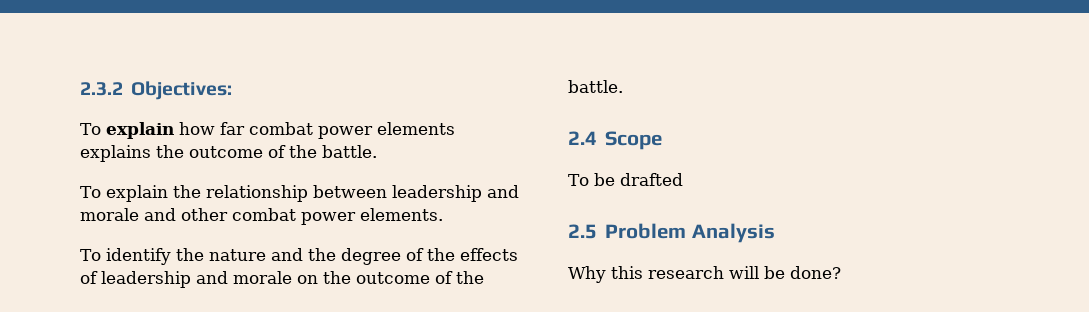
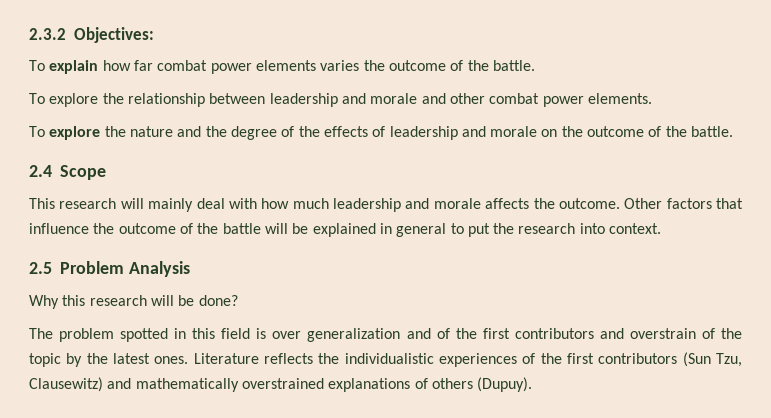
[80,145,151,162] explains -> [320,60,360,71] varies
[105,185,168,202] explain -> [49,93,99,107] explore
[105,248,171,265] identify -> [49,126,101,140] explore
[568,173,683,186] To be drafted -> [29,198,743,212] [29,223,662,237] This research will mainly deal with how much leadership and morale affects the outcome. Other factors that influence the outcome of the battle will be explained in general to put the research into context.
(841, 272) none -> [29,328,742,342] [29,352,743,367] [29,377,533,392] // The problem spotted in this field is over generalization and of the first contributors and overstrain of the topic by the latest ones. Literature reflects the individualistic experiences of the first contributors (Sun Tzu, Clausewitz) and mathematically overstrained explanations of others (Dupuy).

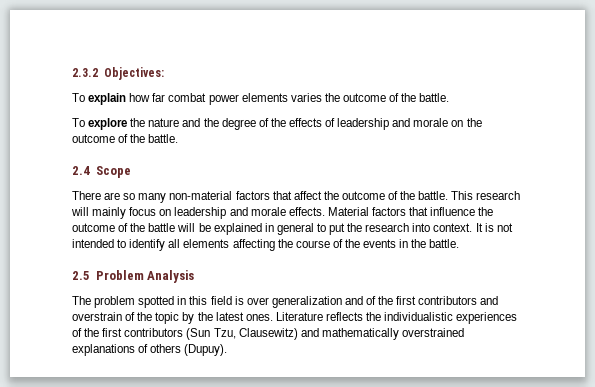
[29,93,652,107] // To explore the relationship between leadership and morale and other combat power elements. -> (450, 97) none
[29,198,663,212] This research will mainly deal with how much leadership and morale affects the outcome. Other -> [72,191,521,203] [71,207,369,219] There are so many non-material factors that affect the outcome of the battle. This research will mainly focus on leadership and morale effects. Material
[29,261,190,277] [29,295,238,309] // 2.5 Problem Analysis // Why this research will be done? -> [475,223,513,232] [72,239,460,251] [72,270,195,283] It is not intended to identify all elements affecting the course of the events in the battle. // 2.5 Problem Analysis

